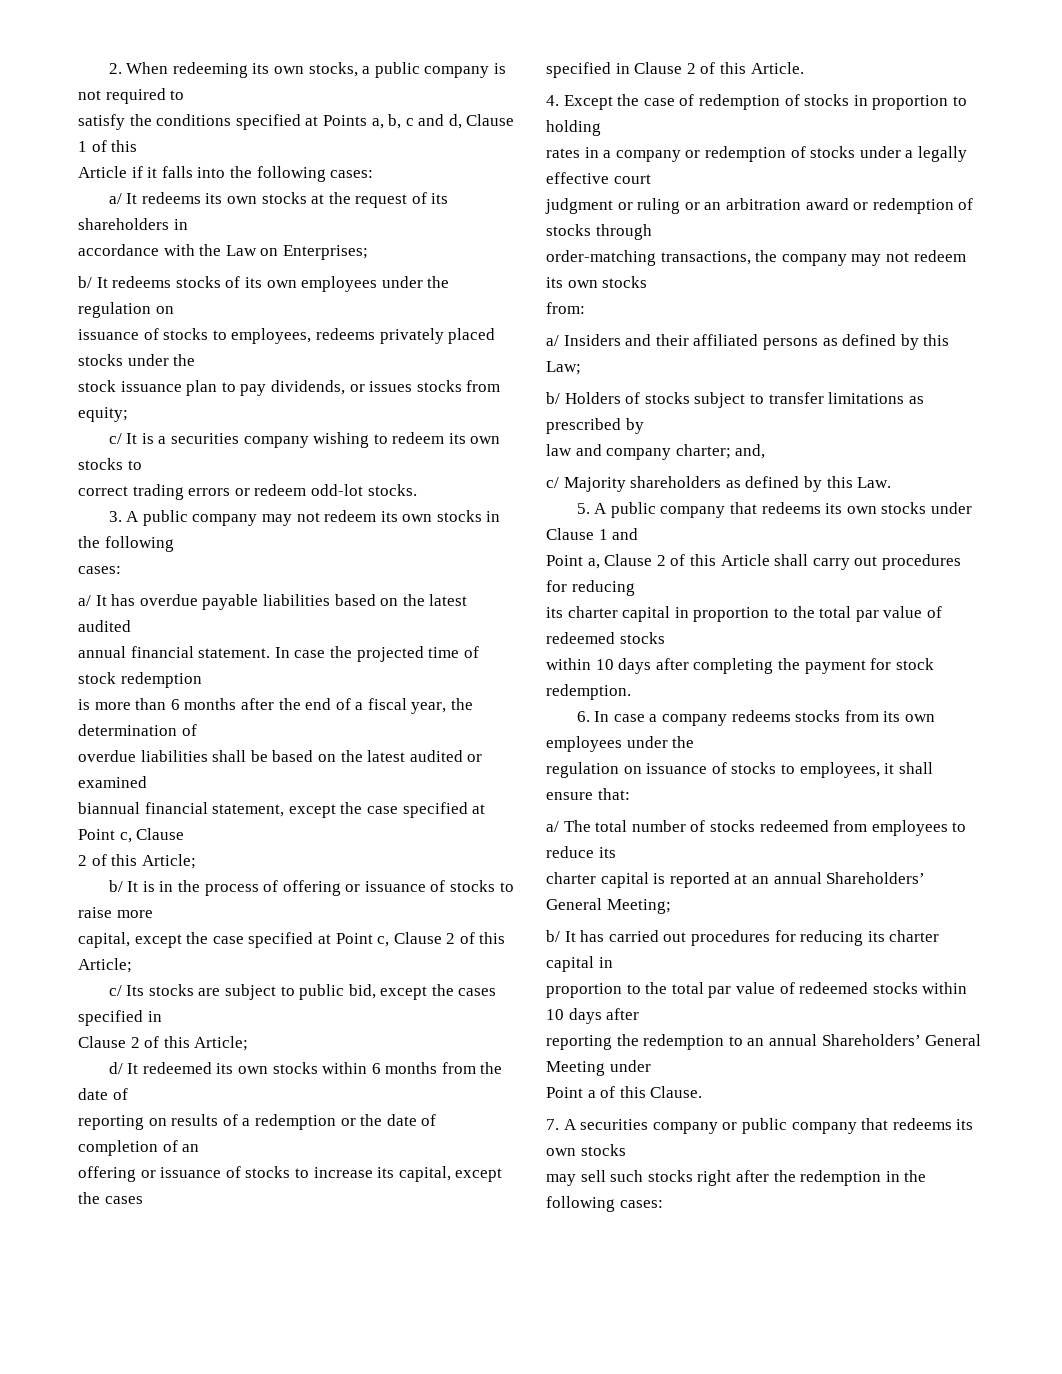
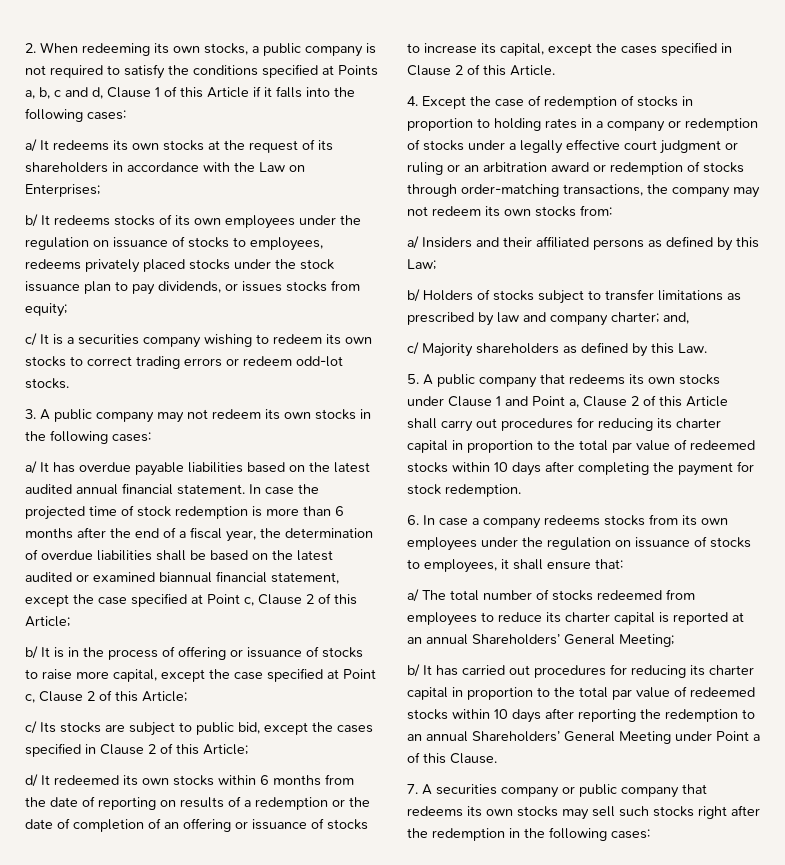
(185, 95) // -> (120, 70) none
(138, 146) // -> (203, 92) none
(188, 224) // -> (123, 167) none
(174, 310) // -> (109, 243) none
(196, 360) // -> (296, 264) none
(142, 465) // -> (83, 361) none
(174, 544) // -> (108, 437) none
(131, 626) // -> (72, 489) none
(202, 680) // -> (248, 512) none
(197, 730) // -> (38, 554) none
(147, 782) // -> (155, 577) none
(185, 834) // -> (302, 599) none
(153, 914) // -> (109, 675) none
(162, 1016) // -> (96, 749) none
(128, 1094) // -> (95, 801) none
(200, 1148) // -> (179, 825) none
(143, 1200) // -> (657, 50) none
(601, 128) // -> (541, 124) none
(651, 179) // -> (657, 145) none
(652, 232) // -> (457, 190) none
(648, 282) // -> (576, 211) none
(644, 426) // -> (494, 319) none
(639, 534) // -> (528, 401) none
(635, 588) // -> (653, 424) none
(665, 638) // -> (448, 467) none
(695, 742) // -> (543, 542) none
(616, 852) // -> (561, 617) none
(613, 962) // -> (463, 692) none
(640, 1014) // -> (574, 713) none
(651, 1066) // -> (712, 736) none
(626, 1150) // -> (558, 811) none

